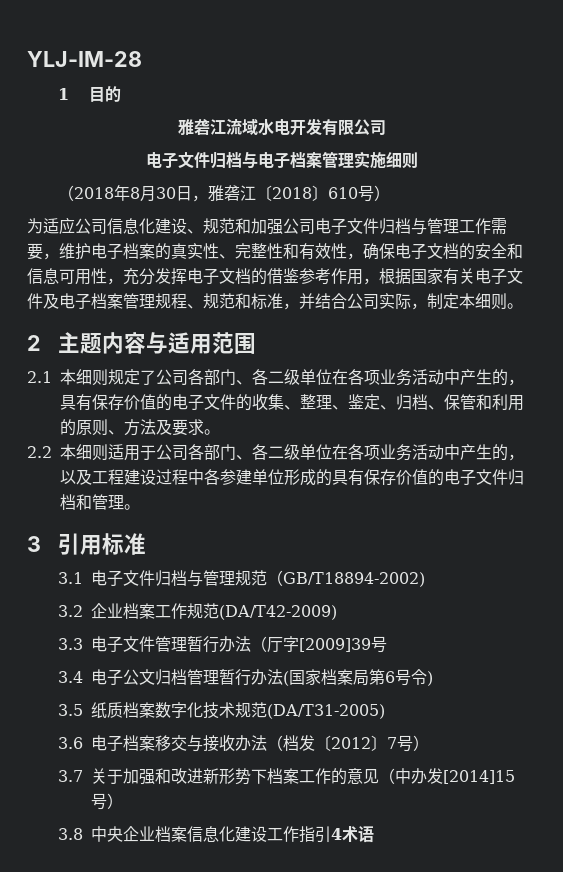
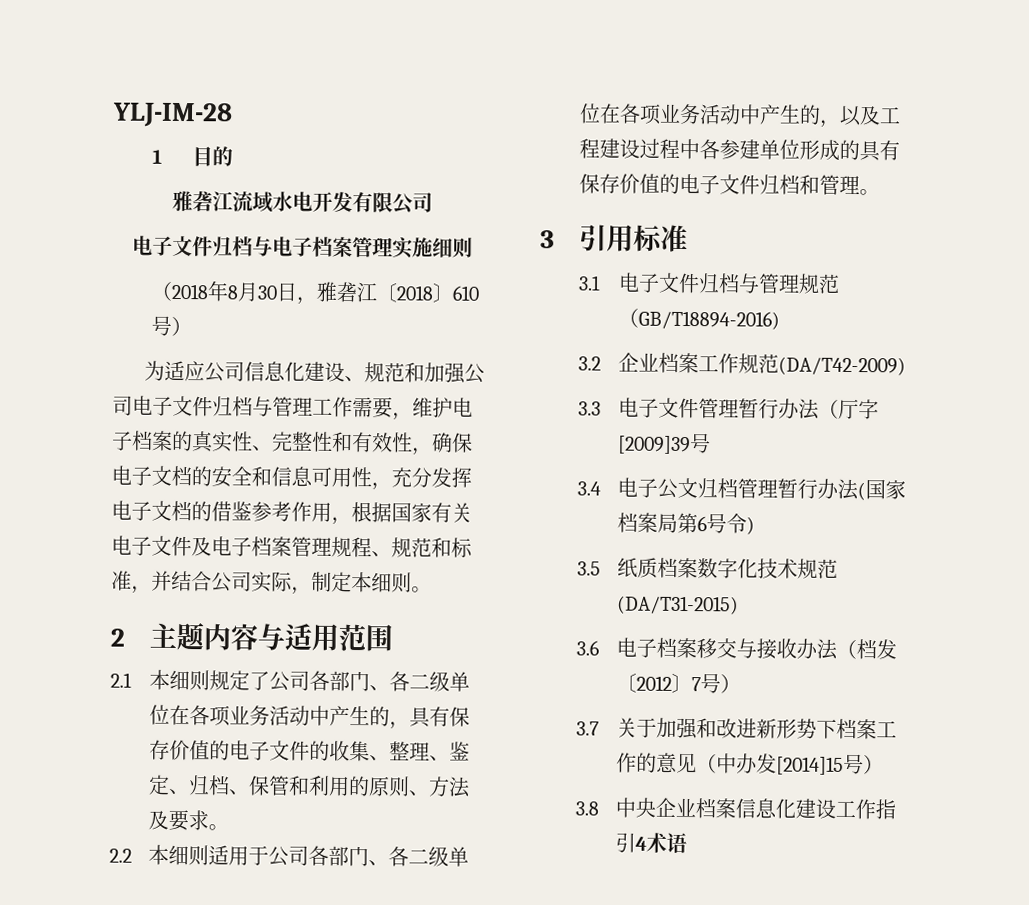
[283,572,426,587] GB/T18894-2002) -> [637,310,780,330] GB/T18894-2016)
[267,704,386,719] (DA/T31-2005) -> [616,595,739,615] (DA/T31-2015)

